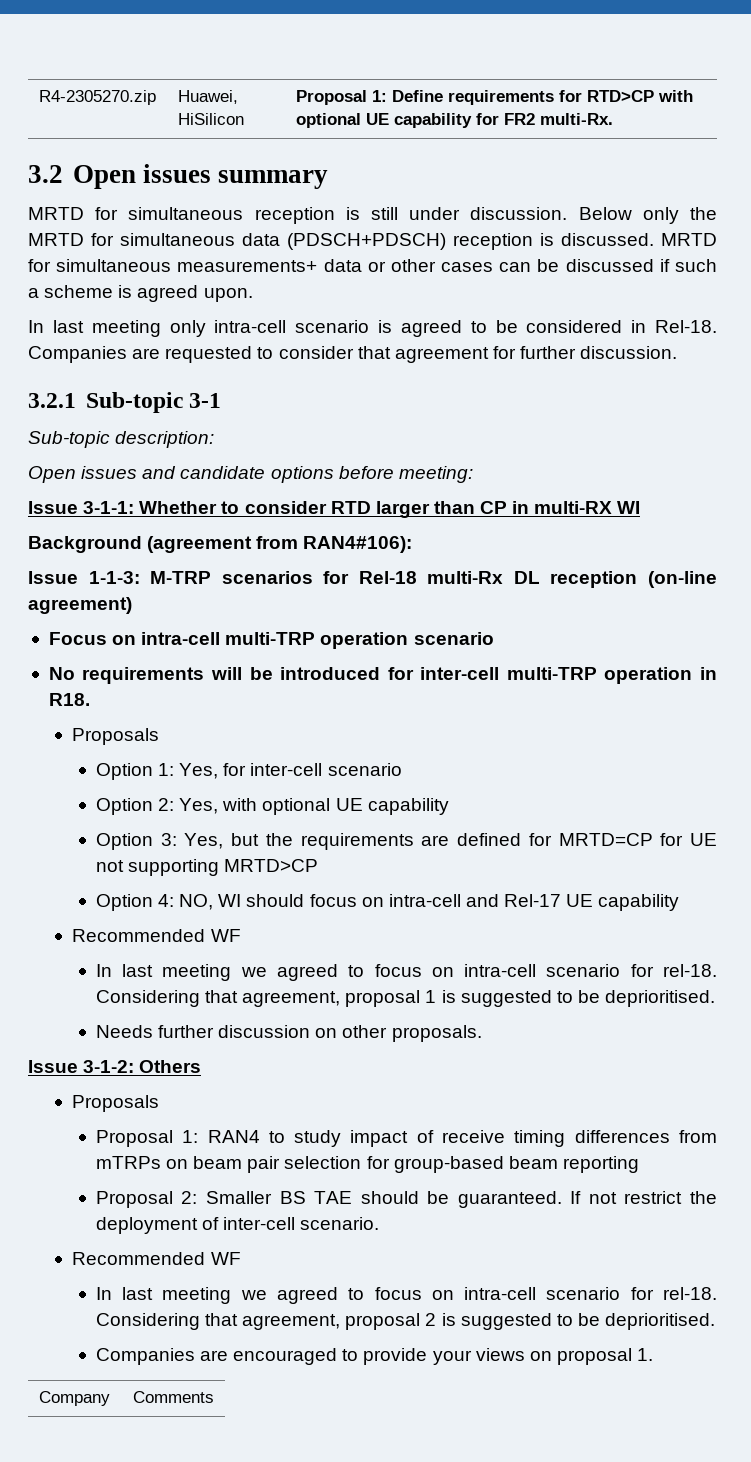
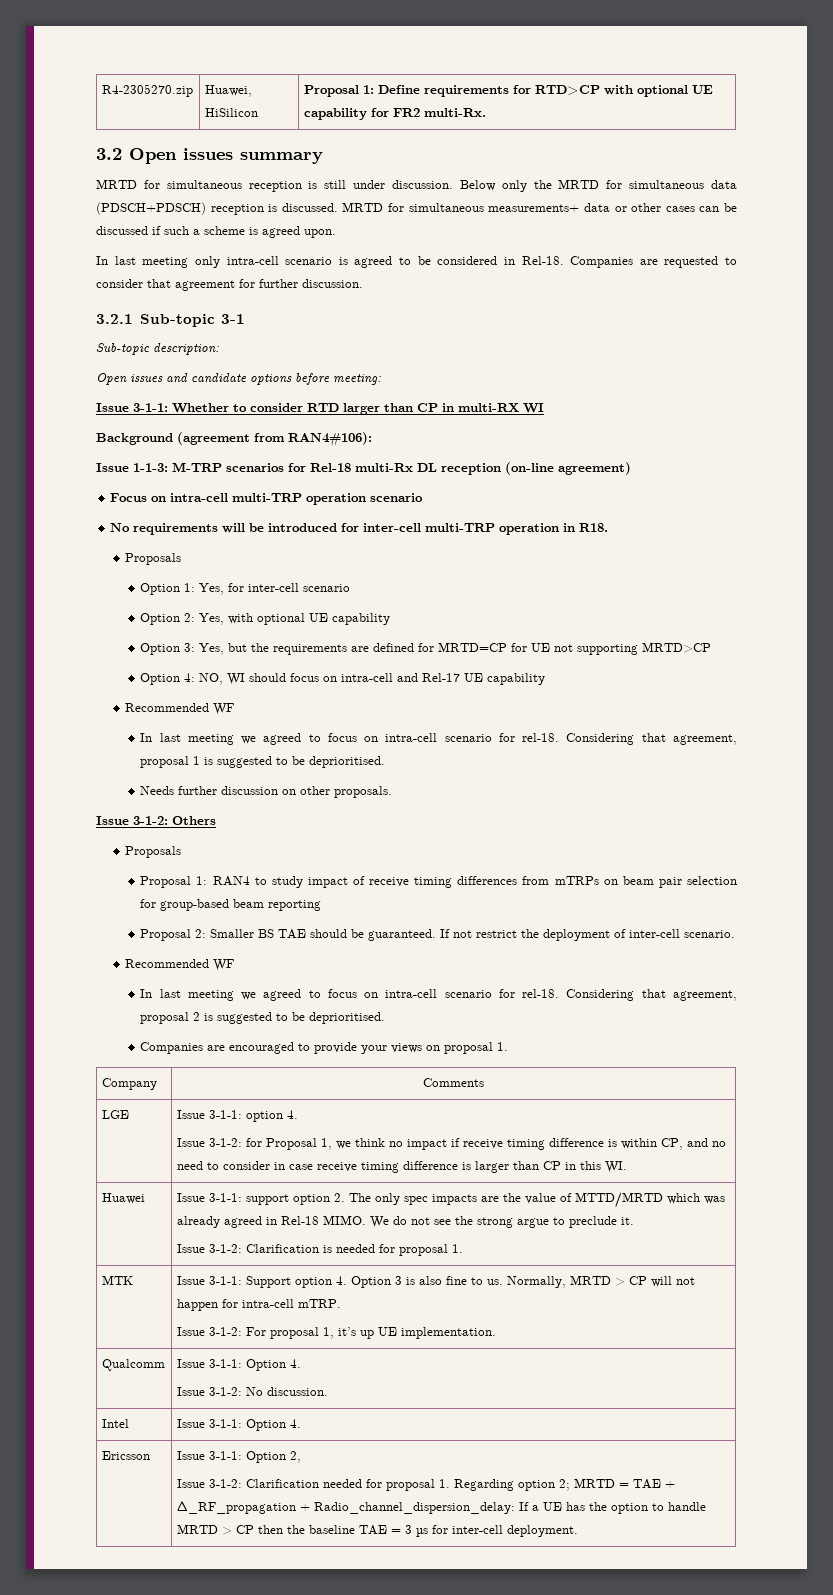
(214, 1397) none -> [101,1110,129,1119] [176,1110,298,1122] [176,1138,726,1150] [176,1161,627,1173] [101,1193,145,1204] [176,1192,725,1208] [176,1215,634,1228] [176,1244,463,1256] [101,1275,133,1285] [176,1275,695,1288] [176,1299,341,1311] [176,1327,496,1339] [101,1359,165,1371] [176,1359,301,1371] [176,1387,328,1396] [101,1419,129,1428] [176,1419,301,1431] [101,1451,150,1460] [176,1451,301,1463] [176,1478,675,1491] [176,1500,706,1514] [176,1524,578,1537] // LGE | Issue 3-1-1: option 4. // Issue 3-1-2: for Proposal 1, we think no impact if receive timing difference is within CP, and no need to consider in case receive timing difference is larger than CP in this WI. // Huawei | Issue 3-1-1: support option 2. The only spec impacts are the value of MTTD/MRTD which was already agreed in Rel-18 MIMO. We do not see the strong argue to preclude it. // Issue 3-1-2: Clarification is needed for proposal 1. // MTK | Issue 3-1-1: Support option 4. Option 3 is also fine to us. Normally, MRTD > CP will not happen for intra-cell mTRP. // Issue 3-1-2: For proposal 1, it’s up UE implementation. // Qualcomm | Issue 3-1-1: Option 4. // Issue 3-1-2: No discussion. // Intel | Issue 3-1-1: Option 4. // Ericsson | Issue 3-1-1: Option 2, // Issue 3-1-2: Clarification needed for proposal 1. Regarding option 2; MRTD = TAE + ∆_RF_propagation + Radio_channel_dispersion_delay: If a UE has the option to handle MRTD > CP then the baseline TAE = 3 µs for inter-cell deployment.

